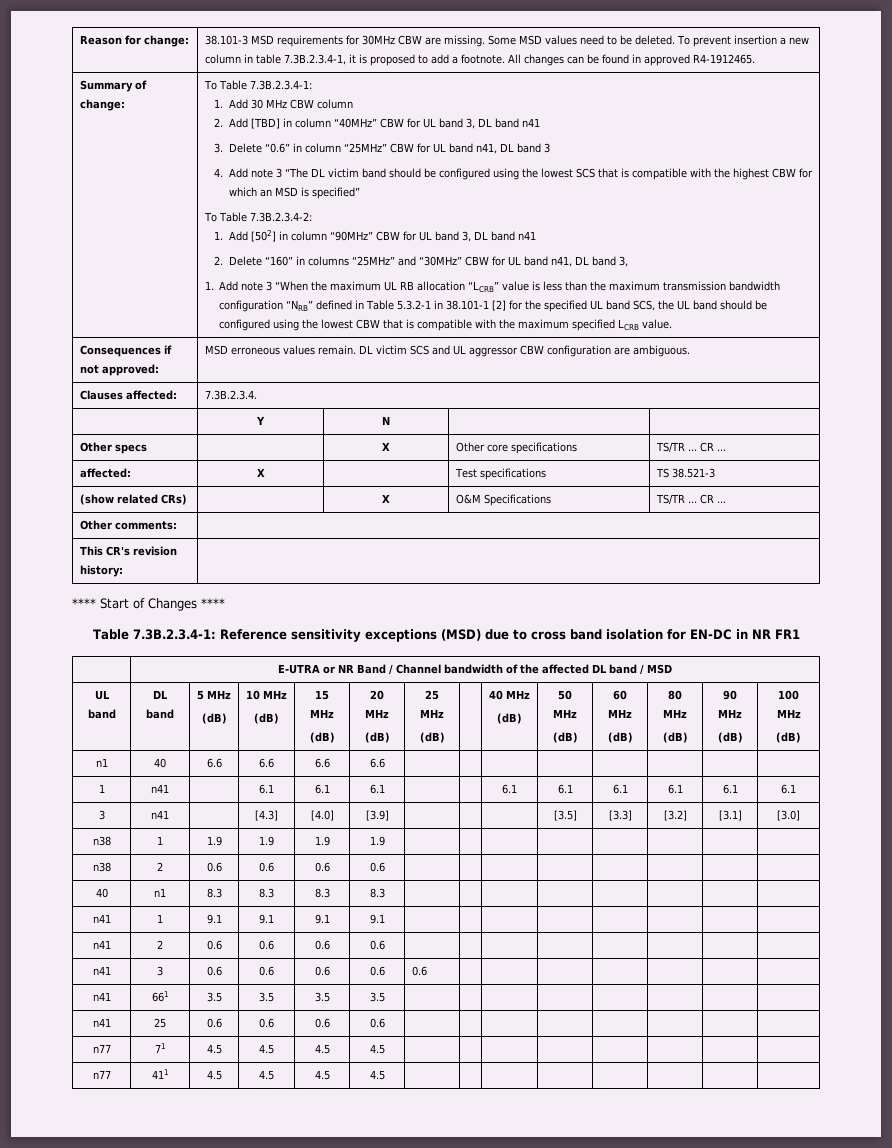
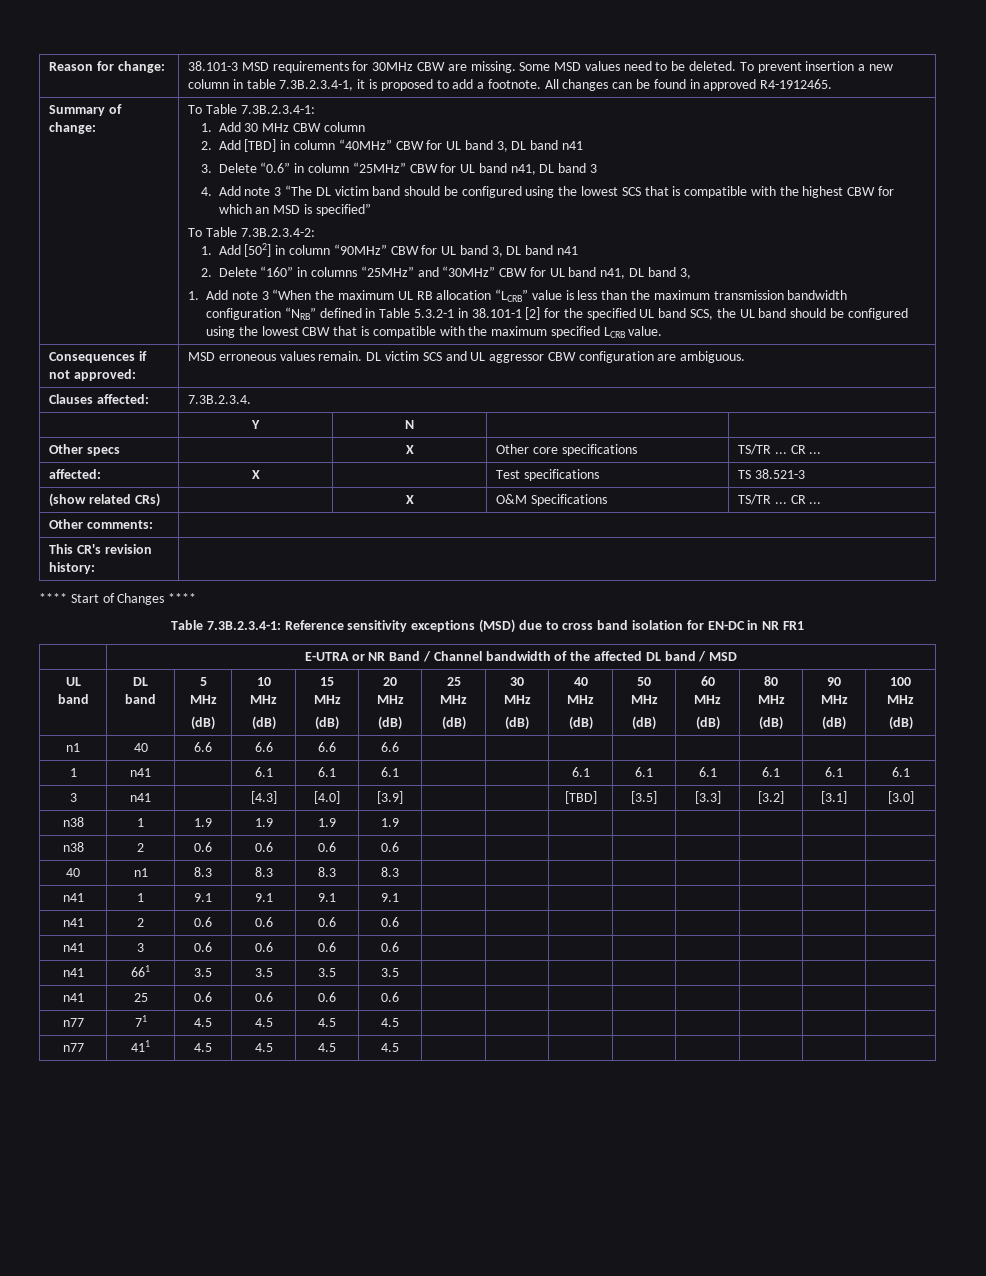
(445, 737) none -> [510,677,524,686] [503,695,531,704] [505,716,529,730] 30 MHz // (dB)
(389, 815) none -> [564,791,597,804] [TBD]
[411,966,427,976] 0.6 -> (399, 947) none

